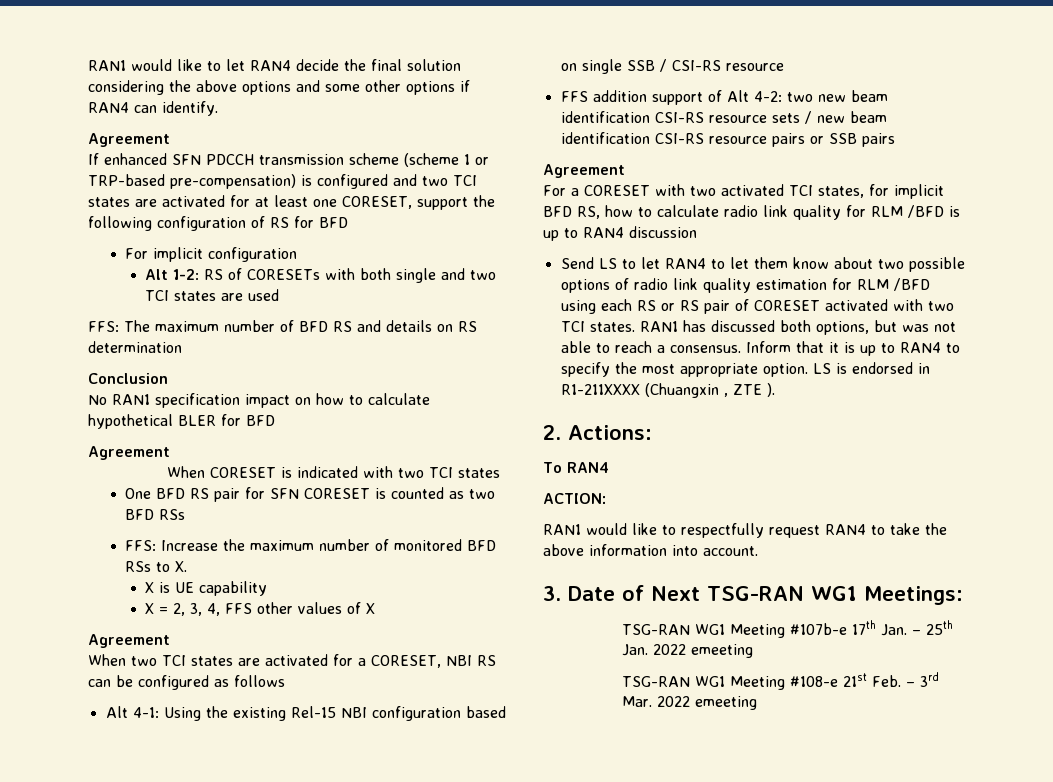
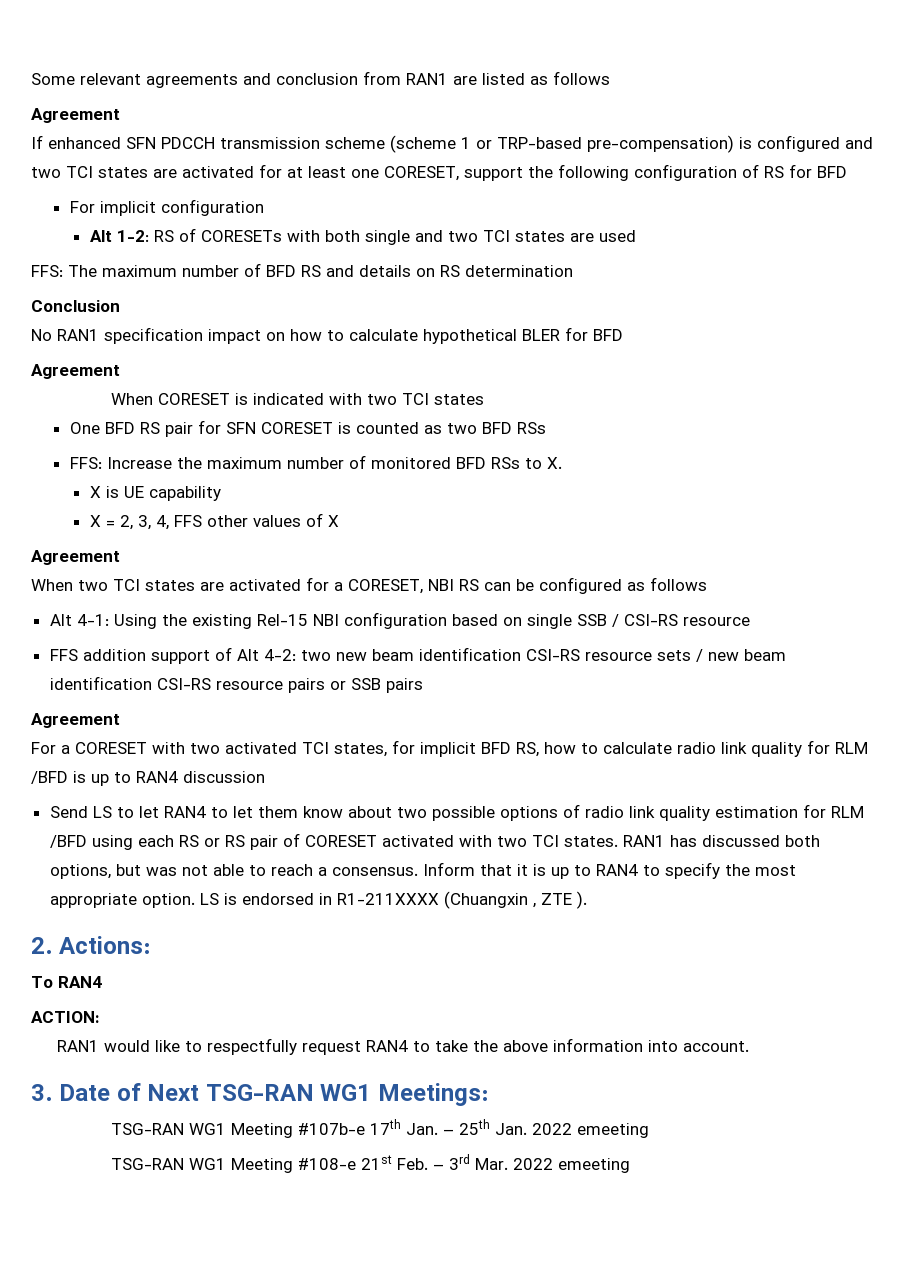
[88,59,461,71] [88,80,470,95] [88,101,218,116] RAN1 would like to let RAN4 decide the final solution considering the above options and some other options if RAN4 can identify. -> [31,71,610,88] Some relevant agreements and conclusion from RAN1 are listed as follows

